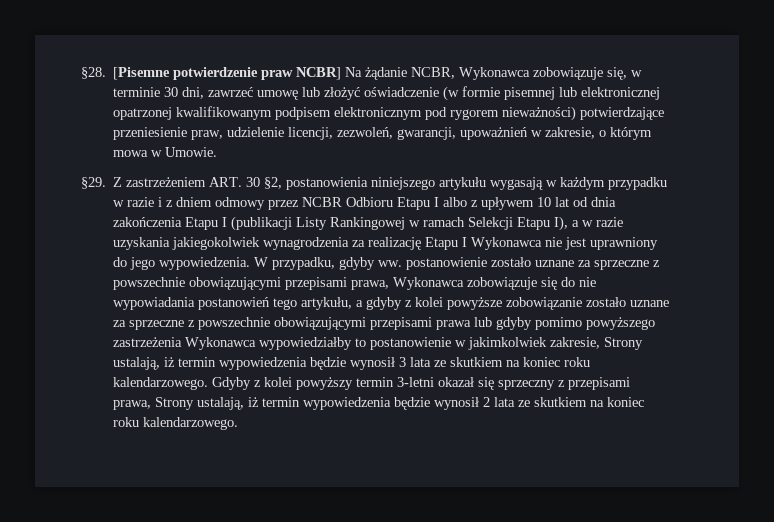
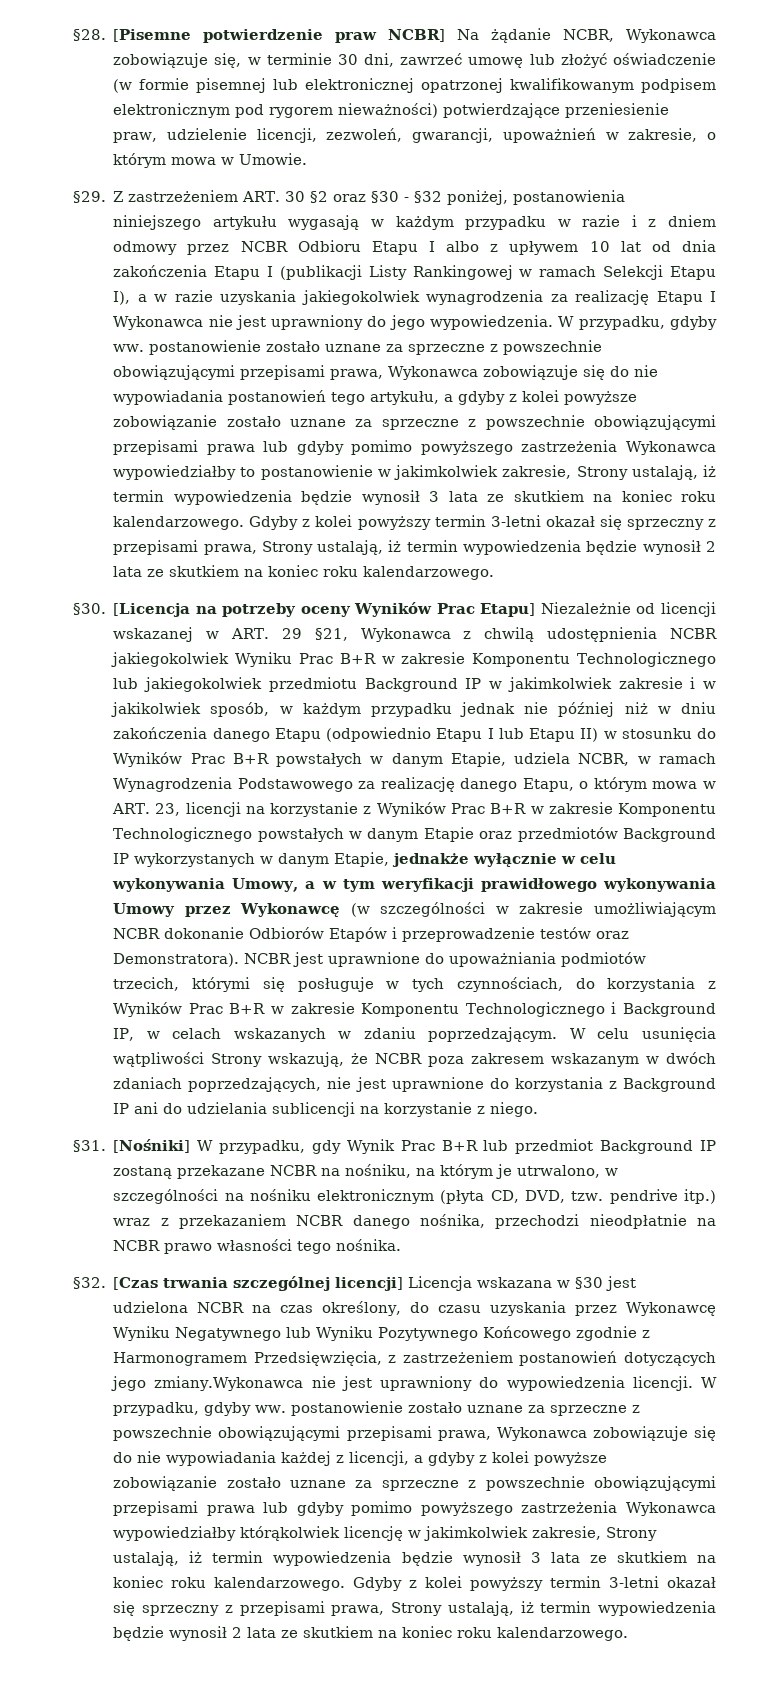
[264,177,283,189] §2, -> [310,190,509,205] §2 oraz §30 - §32 poniżej,
(239, 423) none -> [73,602,716,617] [113,627,717,642] [111,652,717,667] [113,677,716,692] [111,702,716,717] [113,727,716,742] [113,752,716,767] [113,777,717,792] [112,802,716,817] [113,827,716,842] [113,852,617,867] [112,878,716,892] [113,902,716,917] [113,927,630,942] [113,952,647,967] [113,977,716,992] [113,1002,716,1017] [113,1027,716,1042] [113,1052,716,1067] [113,1077,716,1092] [113,1102,539,1117] [73,1139,716,1154] [113,1164,619,1179] [113,1189,716,1204] [113,1214,716,1229] [113,1239,402,1254] [73,1276,637,1291] [113,1301,716,1316] [113,1326,651,1341] [113,1351,716,1366] [111,1376,717,1391] [113,1401,641,1416] [113,1426,716,1441] [113,1451,608,1466] [113,1476,717,1491] [113,1501,716,1516] [113,1526,658,1541] [113,1551,716,1566] [113,1576,716,1591] [113,1601,716,1616] [113,1626,629,1641] // §30. [Licencja na potrzeby oceny Wyników Prac Etapu] Niezależnie od licencji wskazanej w ART. 29 §21, Wykonawca z chwilą udostępnienia NCBR jakiegokolwiek Wyniku Prac B+R w zakresie Komponentu Technologicznego lub jakiegokolwiek przedmiotu Background IP w jakimkolwiek zakresie i w jakikolwiek sposób, w każdym przypadku jednak nie później niż w dniu zakończenia danego Etapu (odpowiednio Etapu I lub Etapu II) w stosunku do Wyników Prac B+R powstałych w danym Etapie, udziela NCBR, w ramach Wynagrodzenia Podstawowego za realizację danego Etapu, o którym mowa w ART. 23, licencji na korzystanie z Wyników Prac B+R w zakresie Komponentu Technologicznego powstałych w danym Etapie oraz przedmiotów Background IP wykorzystanych w danym Etapie, jednakże wyłącznie w celu wykonywania Umowy, a w tym weryfikacji prawidłowego wykonywania Umowy przez Wykonawcę (w szczególności w zakresie umożliwiającym NCBR dokonanie Odbiorów Etapów i przeprowadzenie testów oraz Demonstratora). NCBR jest uprawnione do upoważniania podmiotów trzecich, którymi się posługuje w tych czynnościach, do korzystania z Wyników Prac B+R w zakresie Komponentu Technologicznego i Background IP, w celach wskazanych w zdaniu poprzedzającym. W celu usunięcia wątpliwości Strony wskazują, że NCBR poza zakresem wskazanym w dwóch zdaniach poprzedzających, nie jest uprawnione do korzystania z Background IP ani do udzielania sublicencji na korzystanie z niego. // §31. [Nośniki] W przypadku, gdy Wynik Prac B+R lub przedmiot Background IP zostaną przekazane NCBR na nośniku, na którym je utrwalono, w szczególności na nośniku elektronicznym (płyta CD, DVD, tzw. pendrive itp.) wraz z przekazaniem NCBR danego nośnika, przechodzi nieodpłatnie na NCBR prawo własności tego nośnika. // §32. [Czas trwania szczególnej licencji] Licencja wskazana w §30 jest udzielona NCBR na czas określony, do czasu uzyskania przez Wykonawcę Wyniku Negatywnego lub Wyniku Pozytywnego Końcowego zgodnie z Harmonogramem Przedsięwzięcia, z zastrzeżeniem postanowień dotyczących jego zmiany.Wykonawca nie jest uprawniony do wypowiedzenia licencji. W przypadku, gdyby ww. postanowienie zostało uznane za sprzeczne z powszechnie obowiązującymi przepisami prawa, Wykonawca zobowiązuje się do nie wypowiadania każdej z licencji, a gdyby z kolei powyższe zobowiązanie zostało uznane za sprzeczne z powszechnie obowiązującymi przepisami prawa lub gdyby pomimo powyższego zastrzeżenia Wykonawca wypowiedziałby którąkolwiek licencję w jakimkolwiek zakresie, Strony ustalają, iż termin wypowiedzenia będzie wynosił 3 lata ze skutkiem na koniec roku kalendarzowego. Gdyby z kolei powyższy termin 3-letni okazał się sprzeczny z przepisami prawa, Strony ustalają, iż termin wypowiedzenia będzie wynosił 2 lata ze skutkiem na koniec roku kalendarzowego.

